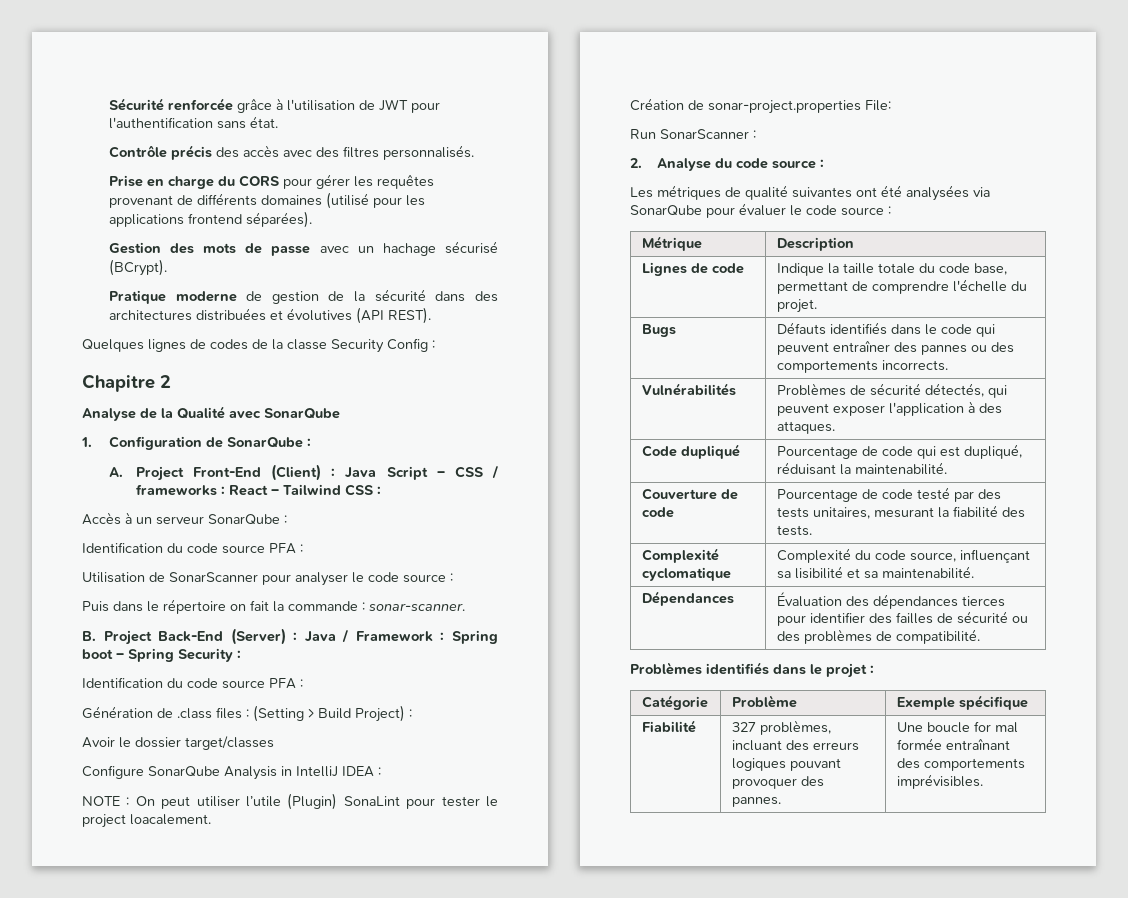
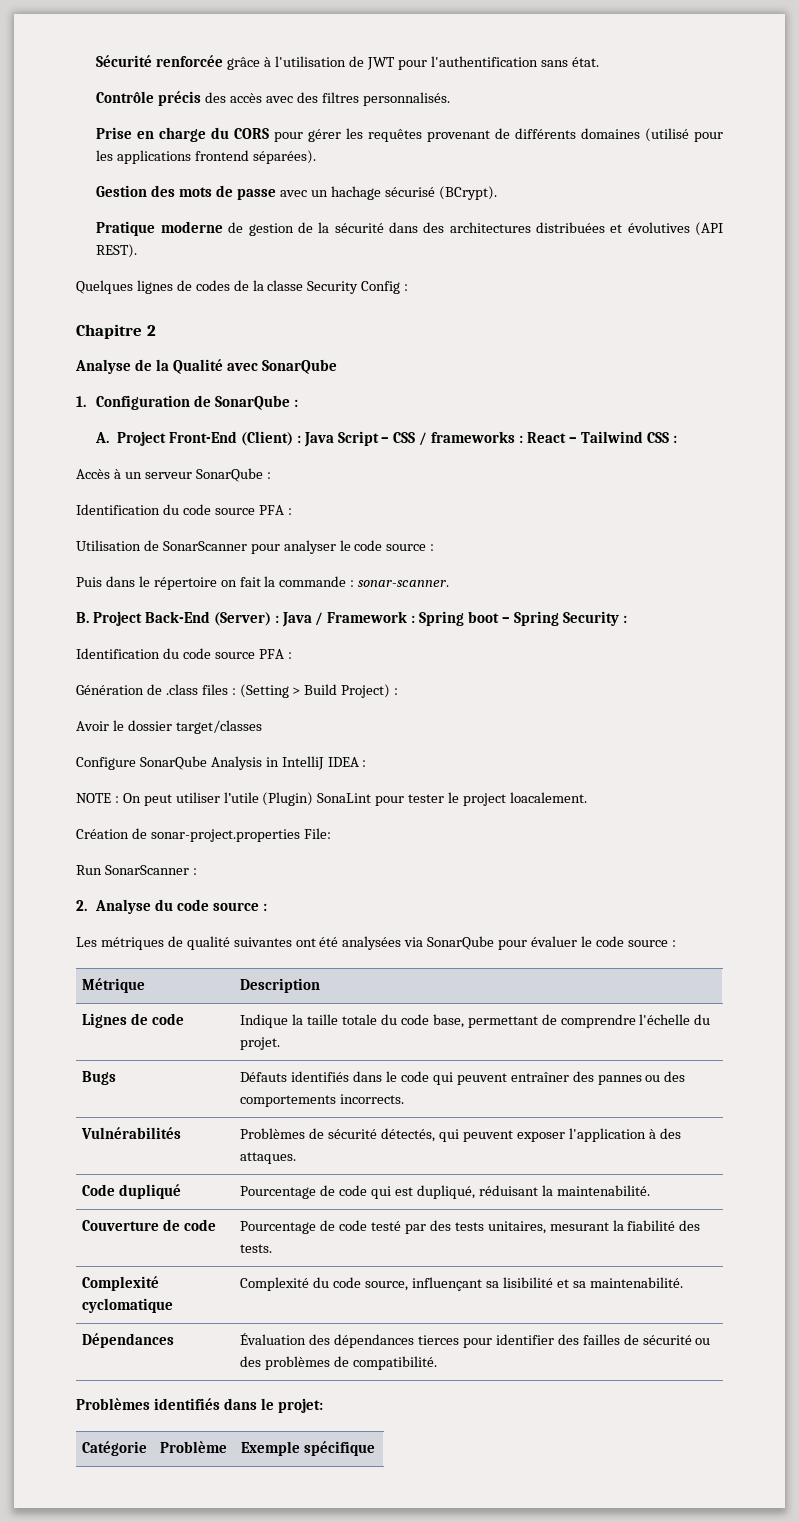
[826,663,874,678] projet : -> [277,1398,323,1413] projet:
[641,720,696,733] [731,720,831,735] [731,740,859,751] [731,758,841,771] [731,776,824,789] [731,797,781,807] [896,721,1018,733] [896,738,1010,750] [896,758,1025,771] [896,774,983,789] // Fiabilité | 327 problèmes, incluant des erreurs logiques pouvant provoquer des pannes. | Une boucle for mal formée entraînant des comportements imprévisibles. -> (376, 1448) none

